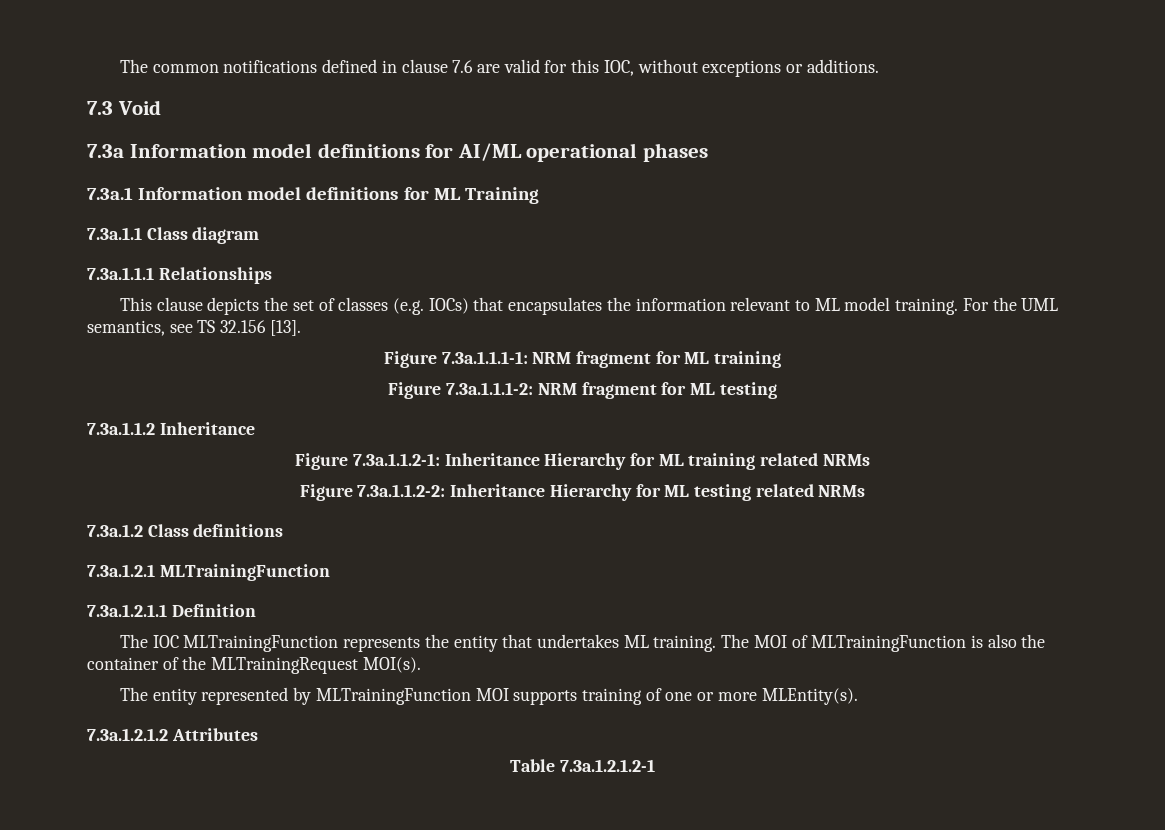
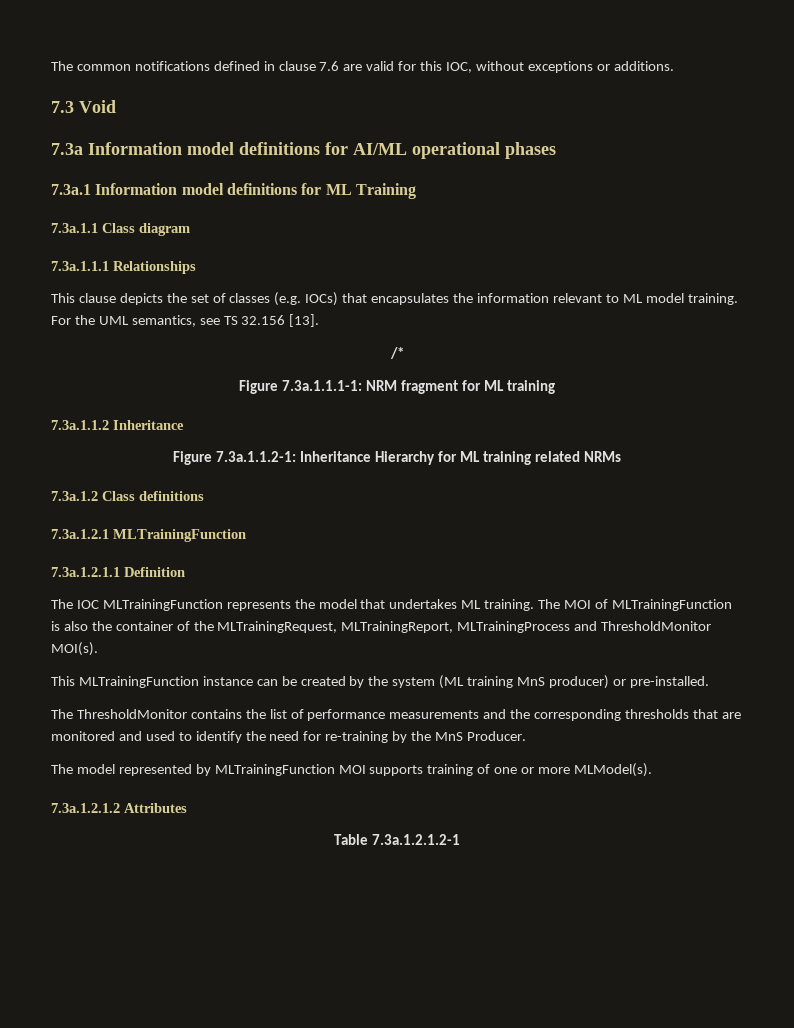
(301, 328) none -> [389,347,404,359] // /*
[388,382,777,399] // Figure 7.3a.1.1.1-2: NRM fragment for ML testing -> (555, 387) none
[299,484,866,501] // Figure 7.3a.1.1.2-2: Inheritance Hierarchy for ML testing related NRMs -> (621, 456) none
[453,635,498,652] entity -> [318,599,357,609] model
[211,657,421,674] [119,687,197,705] MLTrainingRequest MOI(s). // The entity -> [217,621,712,633] [51,642,98,656] [51,675,709,689] [51,709,741,721] [51,731,526,743] [51,764,115,774] MLTrainingRequest, MLTrainingReport, MLTrainingProcess and ThresholdMonitor MOI(s). // This MLTrainingFunction instance can be created by the system (ML training MnS producer) or pre-installed. // The ThresholdMonitor contains the list of performance measurements and the corresponding thresholds that are monitored and used to identify the need for re-training by the MnS Producer. // The model
[761,688,858,705] MLEntity(s). -> [573,763,652,777] MLModel(s).

